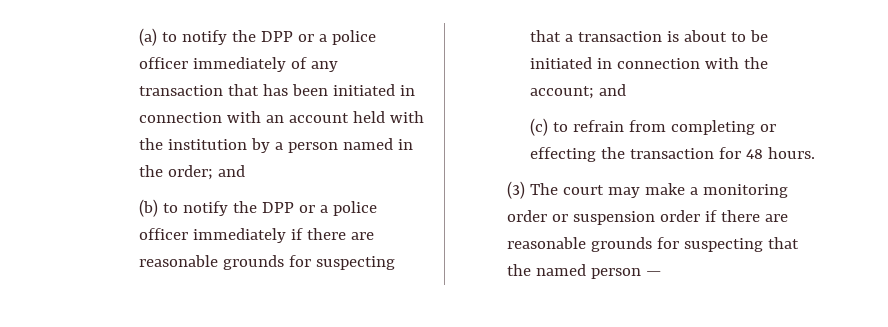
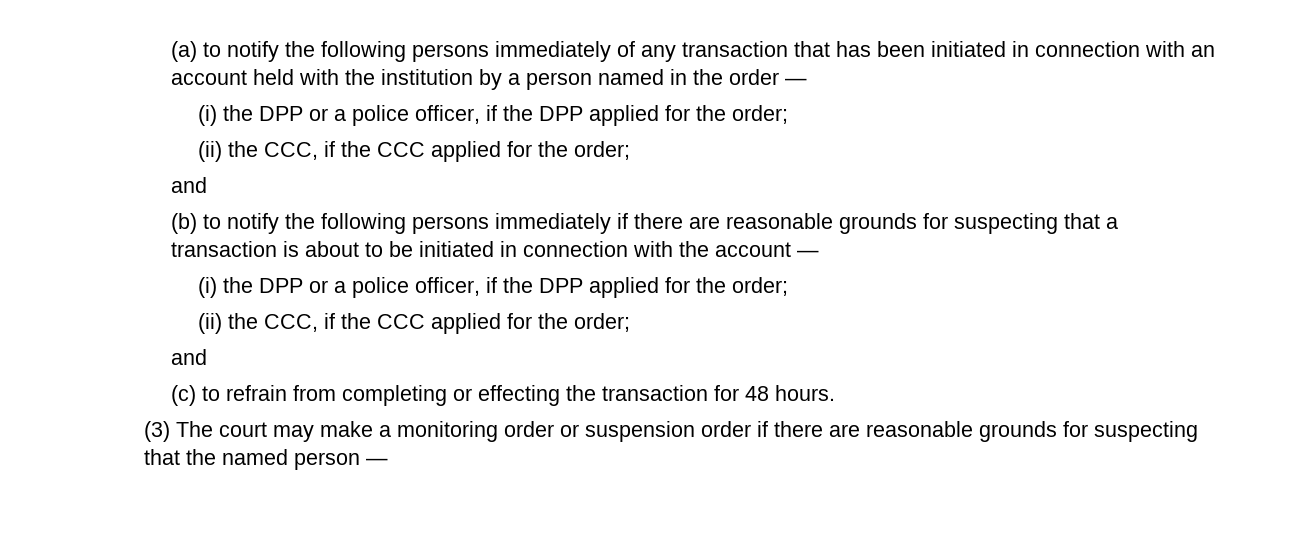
[261,30,377,45] [139,57,189,69] DPP or a police officer -> [320,41,489,62] following persons
[168,165,214,180] order; -> [728,69,807,85] [197,105,788,126] [197,141,630,162] order — // (i) the DPP or a police officer, if the DPP applied for the order; // (ii) the CCC, if the CCC applied for the order; //
[262,201,378,216] [139,228,189,240] DPP or a police officer -> [320,213,489,234] following persons
[530,86,595,99] account; -> [714,242,819,257] [197,277,788,298] [197,313,630,334] account — // (i) the DPP or a police officer, if the DPP applied for the order; // (ii) the CCC, if the CCC applied for the order; //

